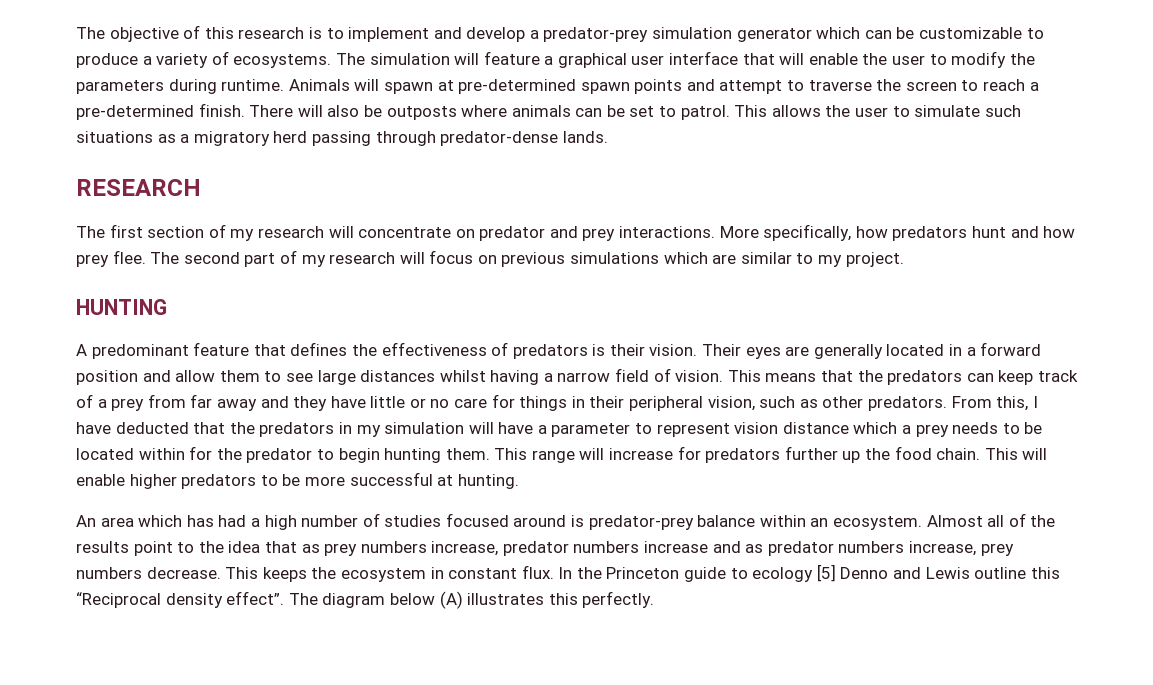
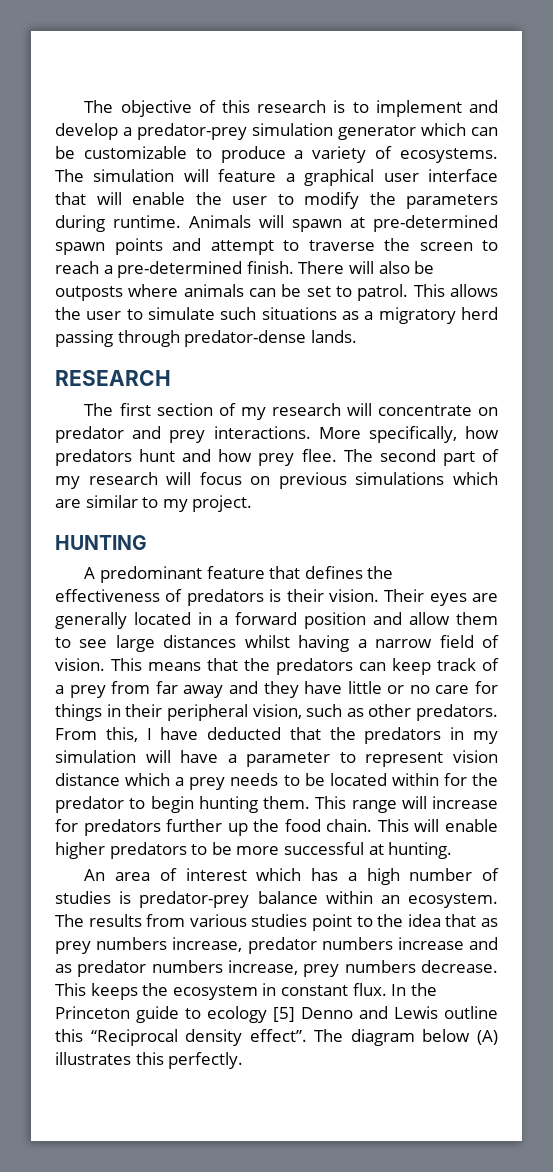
(134, 522) none -> [159,868,247,881] of interest
[218,515,247,527] had -> (339, 874) none
[445,513,567,527] focused around -> (111, 897) none
[926,513,1056,527] [76,541,129,553] Almost all of the results -> [55,914,308,927] The results from various studies

